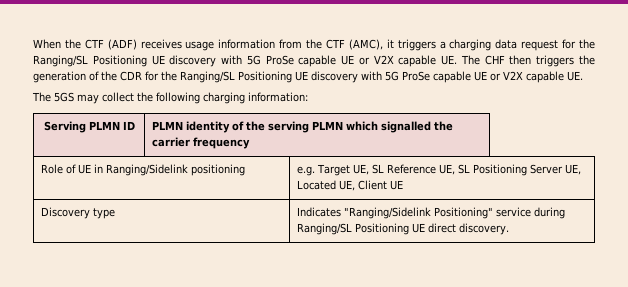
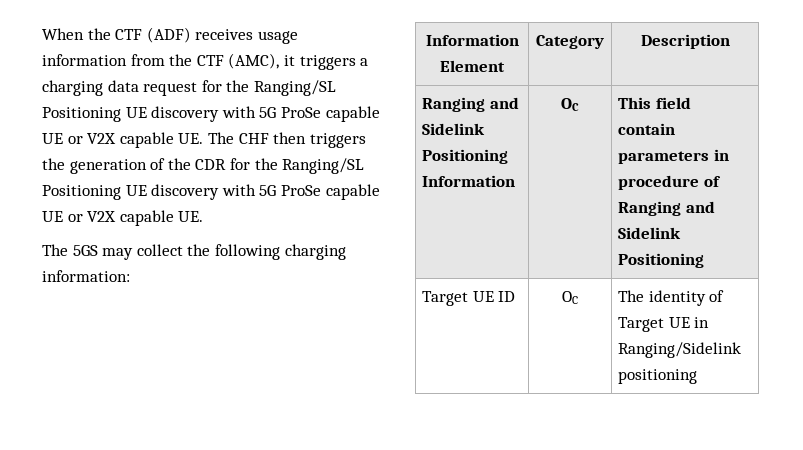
[43,121,135,133] [152,121,454,133] [152,137,251,149] [41,164,246,176] [297,164,582,176] [297,180,404,191] [41,207,116,219] [297,207,566,219] [297,223,510,235] Serving PLMN ID | PLMN identity of the serving PLMN which signalled the carrier frequency // Role of UE in Ranging/Sidelink positioning | e.g. Target UE, SL Reference UE, SL Positioning Server UE, Located UE, Client UE // Discovery type | Indicates "Ranging/Sidelink Positioning" service during Ranging/SL Positioning UE direct discovery. -> [425,34,519,46] [440,60,505,72] [536,35,604,49] [640,34,730,49] [422,97,519,112] [422,123,486,135] [422,149,509,164] [422,175,516,187] [561,98,579,111] [618,97,691,109] [618,123,676,135] [618,149,729,164] [618,175,721,190] [618,201,715,216] [618,227,682,239] [618,253,705,268] [422,291,516,306] [562,291,578,304] [618,290,725,306] [618,317,710,332] [618,342,742,358] [618,369,698,384] Information Element | Category | Description // Ranging and Sidelink Positioning Information | OC | This field contain parameters in procedure of Ranging and Sidelink Positioning // Target UE ID | OC | The identity of Target UE in Ranging/Sidelink positioning

